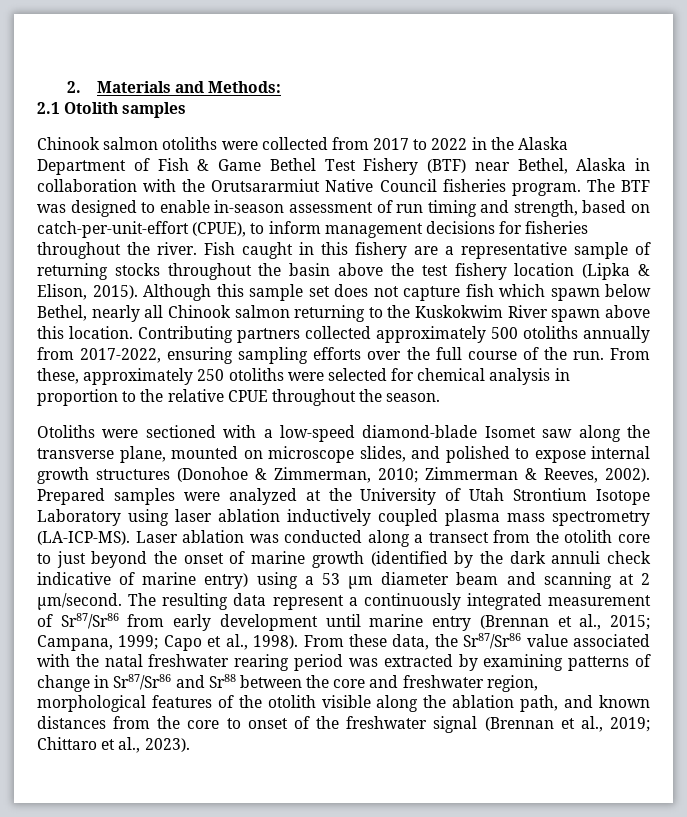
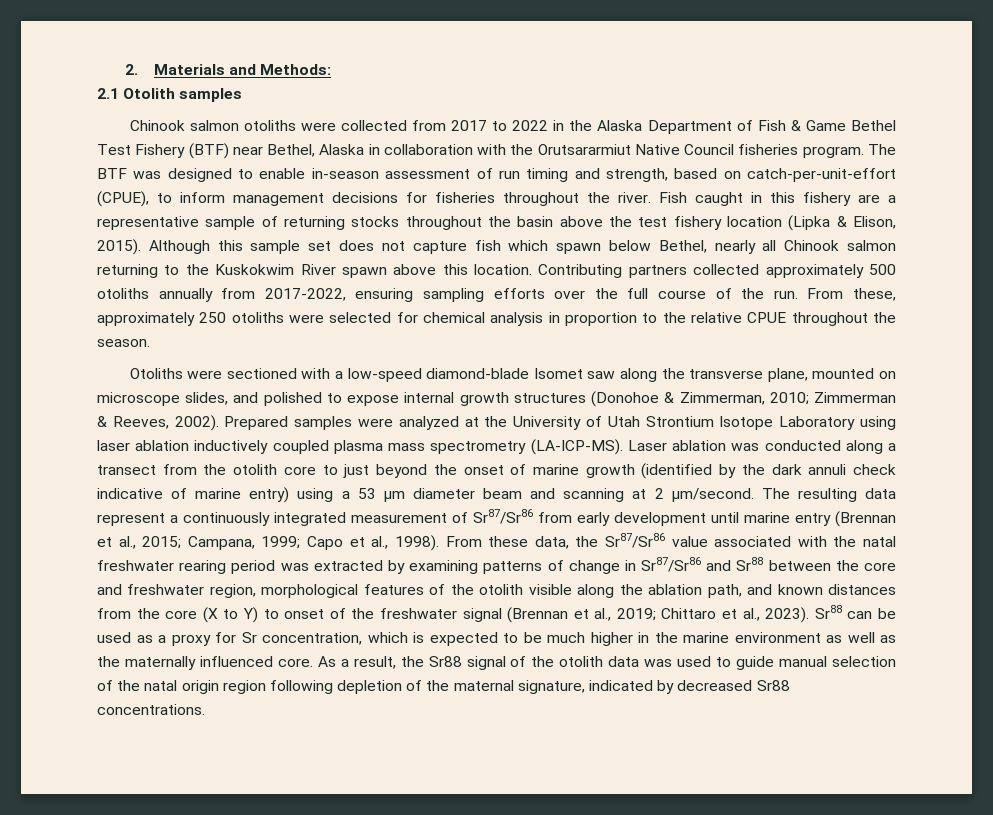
(220, 724) none -> [202,607,258,623] (X to Y)
(190, 745) none -> [814,605,897,619] [97,632,896,646] [97,656,896,670] [97,680,790,694] [97,704,205,715] Sr88 can be used as a proxy for Sr concentration, which is expected to be much higher in the marine environment as well as the maternally influenced core. As a result, the Sr88 signal of the otolith data was used to guide manual selection of the natal origin region following depletion of the maternal signature, indicated by decreased Sr88 concentrations.

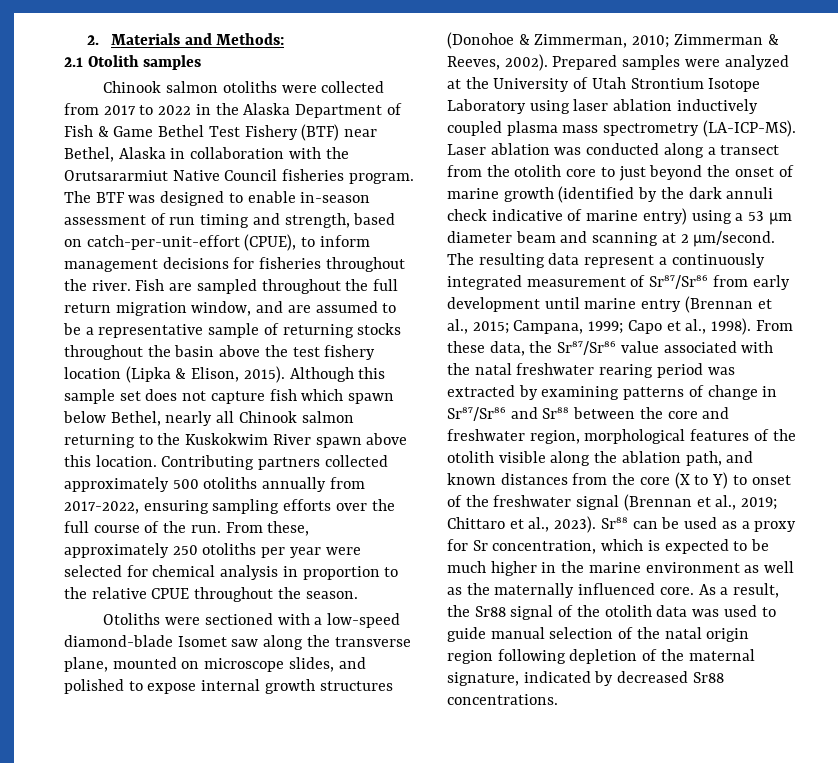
[695,192,880,206] caught in this fishery are -> [169,279,399,294] [64,301,397,316] [63,323,81,335] are sampled throughout the full return migration window, and are assumed to be
(284, 317) none -> [261,547,321,558] per year

